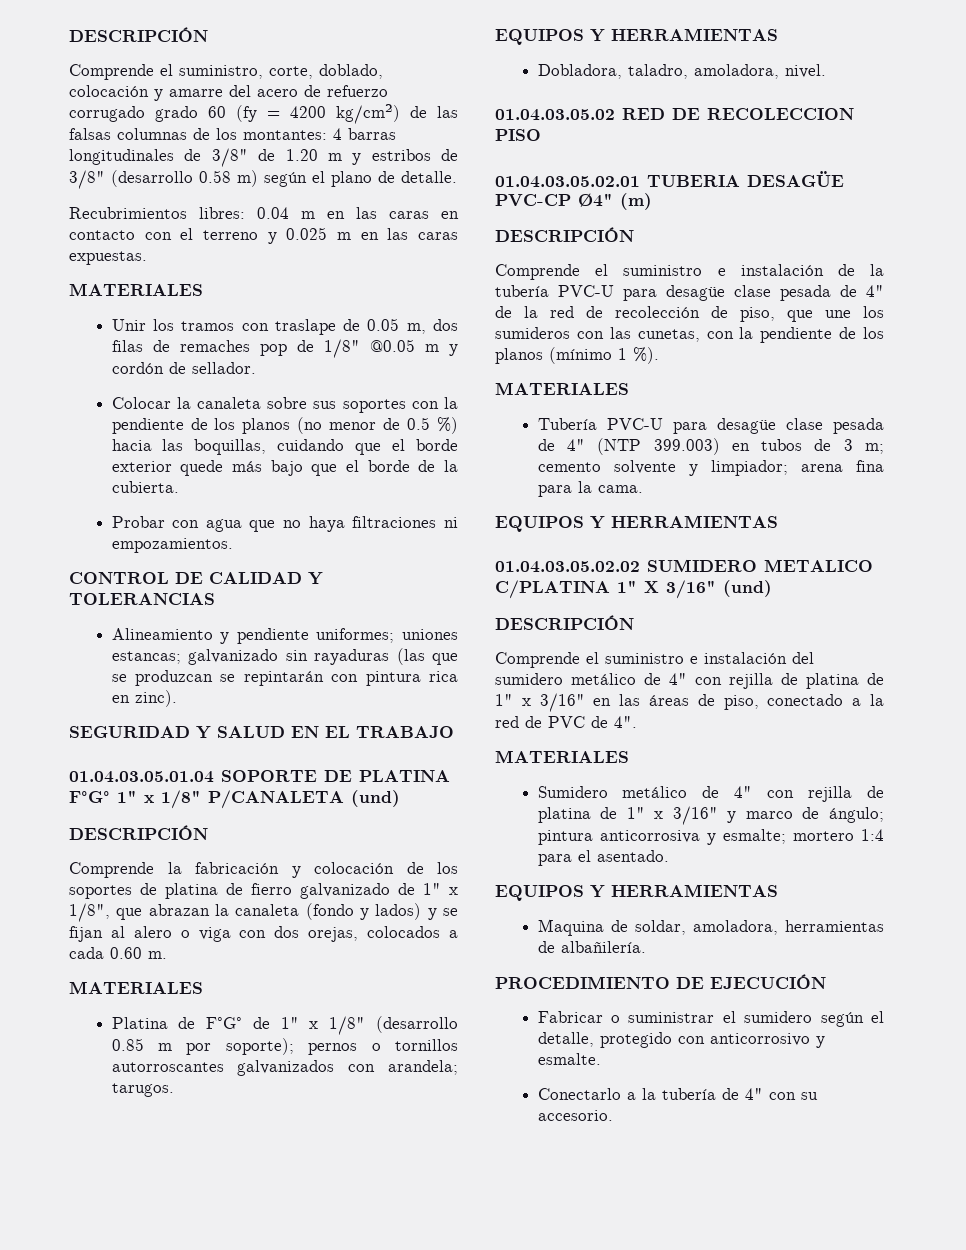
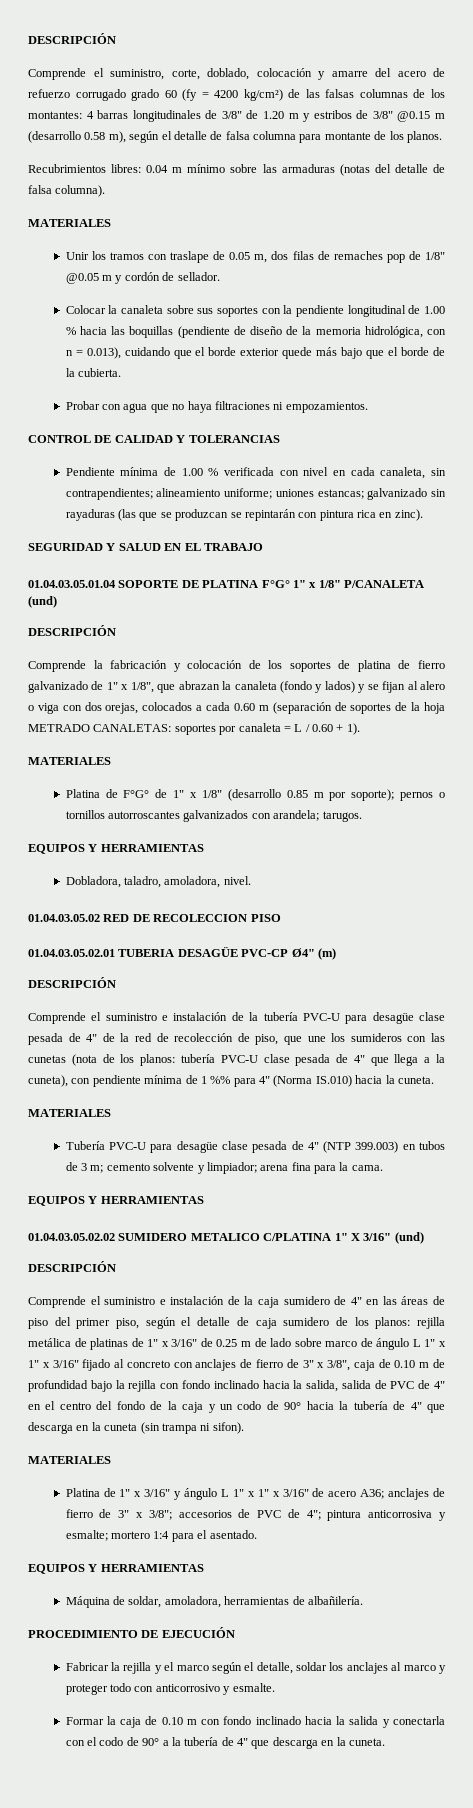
(105, 179) none -> [397,111,445,122] @0.15 m
[237,170,457,187] [69,207,459,219] [69,227,459,244] [69,251,147,265] m) según el plano de detalle. // Recubrimientos libres: 0.04 m en las caras en contacto con el terreno y 0.025 m en las caras expuestas. -> [108,131,442,143] [28,164,445,176] [28,185,106,197] m), según el detalle de falsa columna para montante de los planos. // Recubrimientos libres: 0.04 m mínimo sobre las armaduras (notas del detalle de falsa columna).
[190,417,458,434] [111,439,267,455] de los planos (no menor de 0.5 %) hacia las boquillas, -> [347,305,445,317] [65,326,446,338] [65,347,121,359] longitudinal de 1.00 % hacia las boquillas (pendiente de diseño de la memoria hidrológica, con n = 0.013),
[111,628,395,644] Alineamiento y pendiente uniformes; -> [65,467,446,479] [65,488,273,500] Pendiente mínima de 1.00 % verificada con nivel en cada canaleta, sin contrapendientes; alineamiento uniforme;
[148,951,167,959] m. -> [258,702,446,714] [28,723,360,735] m (separación de soportes de la hoja METRADO CANALETAS: soportes por canaleta = L / 0.60 + 1).
[637,327,884,343] [495,347,659,364] cunetas, con la pendiente de los planos (mínimo 1 %). -> [28,1054,445,1066] [28,1075,434,1087] cunetas (nota de los planos: tubería PVC-U clase pesada de 4" que llega a la cuneta), con pendiente mínima de 1 %% para 4" (Norma IS.010) hacia la cuneta.
[792,652,814,664] [495,673,884,689] [495,693,884,712] [495,716,637,728] [495,750,629,763] [537,786,884,802] [537,807,591,823] del sumidero metálico de 4" con rejilla de platina de 1" x 3/16" en las áreas de piso, conectado a la red de PVC de 4". // MATERIALES // Sumidero metálico de 4" con rejilla de platina -> [227,1296,445,1308] [28,1317,445,1329] [28,1338,446,1350] [28,1359,445,1371] [28,1380,445,1392] [28,1401,446,1413] [28,1422,244,1434] [28,1456,111,1464] [65,1488,100,1497] de la caja sumidero de 4" en las áreas de piso del primer piso, según el detalle de caja sumidero de los planos: rejilla metálica de platinas de 1" x 3/16" de 0.25 m de lado sobre marco de ángulo L 1" x 1" x 3/16" fijado al concreto con anclajes de fierro de 3" x 3/8", caja de 0.10 m de profundidad bajo la rejilla con fondo inclinado hacia la salida, salida de PVC de 4" en el centro del fondo de la caja y un codo de 90° hacia la tubería de 4" que descarga en la cuneta (sin trampa ni sifon). // MATERIALES // Platina
[745,807,884,823] marco de ángulo; -> [184,1488,446,1500] [65,1509,321,1520] ángulo L 1" x 1" x 3/16" de acero A36; anclajes de fierro de 3" x 3/8"; accesorios de PVC de 4";
[537,919,604,936] Maquina -> [65,1596,110,1608] Máquina
[610,1011,884,1027] [537,1032,825,1048] [537,1053,601,1065] [537,1088,621,1100] o suministrar el sumidero según el detalle, protegido con anticorrosivo y esmalte. // Conectarlo -> [111,1662,446,1674] [65,1683,275,1695] [65,1716,445,1728] [65,1737,160,1746] la rejilla y el marco según el detalle, soldar los anclajes al marco y proteger todo con anticorrosivo y esmalte. // Formar la caja de 0.10 m con fondo inclinado hacia la salida y conectarla con el codo de 90°
[768,1092,818,1100] [537,1110,613,1121] con su accesorio. -> [251,1737,385,1749] que descarga en la cuneta.

